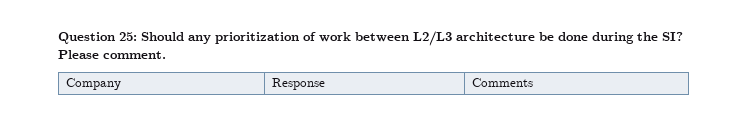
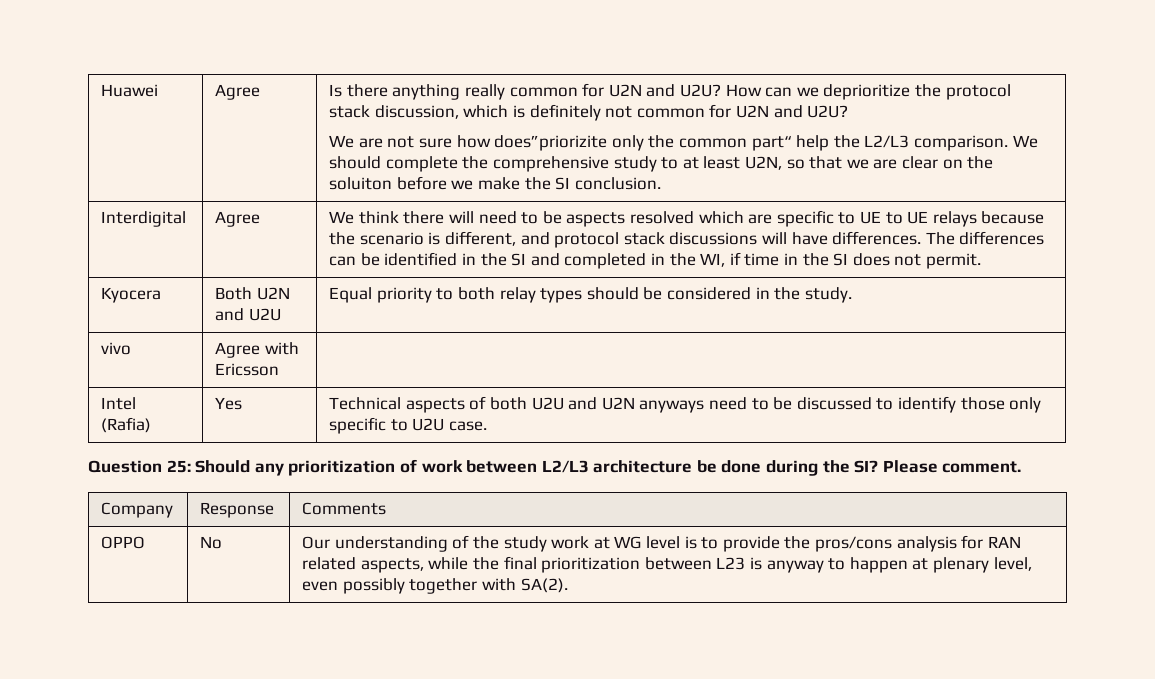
(58, 38) none -> [101,84,159,97] [215,84,261,100] [329,83,1011,100] [329,104,849,121] [329,135,1038,151] [329,156,994,172] [329,176,661,190] [101,211,187,227] [215,211,261,227] [329,210,1045,227] [329,231,1045,248] [329,252,981,269] [101,287,162,303] [215,287,290,300] [215,308,281,321] [329,287,852,303] [101,342,132,355] [215,342,299,358] [215,363,280,376] [101,397,137,410] [101,417,152,433] [215,397,243,410] [329,396,1042,413] [329,417,488,434] Huawei | Agree | Is there anything really common for U2N and U2U? How can we deprioritize the protocol stack discussion, which is definitely not common for U2N and U2U? // We are not sure how does”priorizite only the common part“ help the L2/L3 comparison. We should complete the comprehensive study to at least U2N, so that we are clear on the soluiton before we make the SI conclusion. // Interdigital | Agree | We think there will need to be aspects resolved which are specific to UE to UE relays because the scenario is different, and protocol stack discussions will have differences. The differences can be identified in the SI and completed in the WI, if time in the SI does not permit. // Kyocera | Both U2N and U2U | Equal priority to both relay types should be considered in the study. // vivo | Agree with Ericsson | // Intel (Rafia) | Yes | Technical aspects of both U2U and U2N anyways need to be discussed to identify those only specific to U2U case. //
(533, 82) none -> [101,536,146,549] [200,536,223,549] [302,535,1021,552] [302,556,1032,573] [302,578,568,594] // OPPO | No | Our understanding of the study work at WG level is to provide the pros/cons analysis for RAN related aspects, while the final prioritization between L23 is anyway to happen at plenary level, even possibly together with SA(2).

